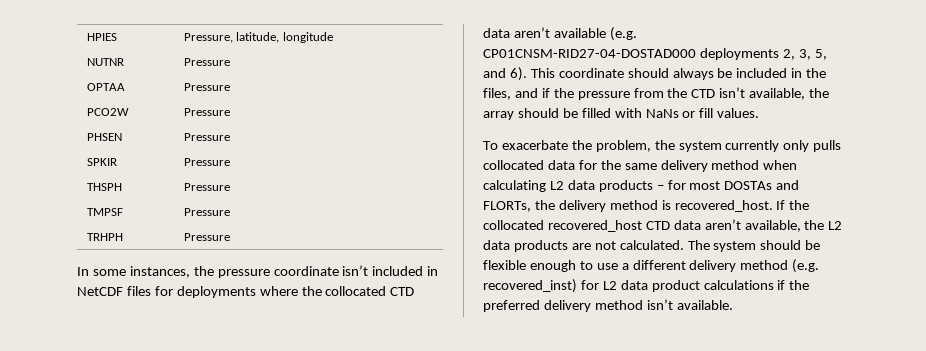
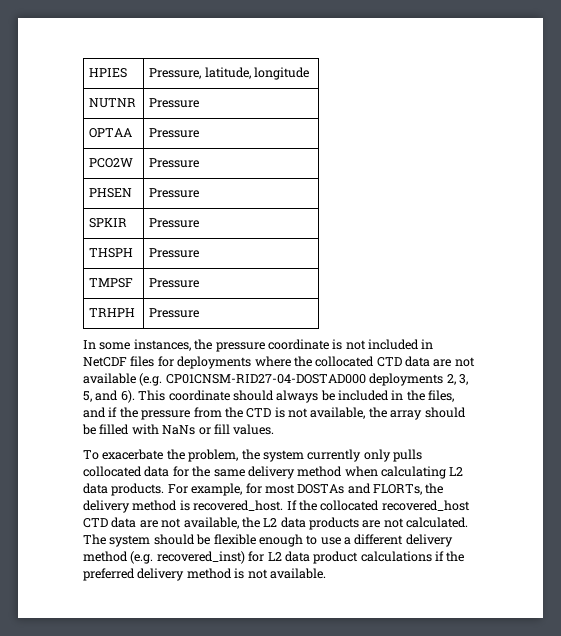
[342,265,369,276] isn’t -> [332,339,366,350] is not
[513,27,550,38] aren’t -> [433,357,475,367] are not
[719,87,746,98] isn’t -> [274,407,308,418] is not
[598,180,664,192] products – -> [111,483,243,496] products. For example,
[704,219,741,230] aren’t -> [139,518,182,528] are not
[646,299,673,310] isn’t -> [234,568,268,579] is not

